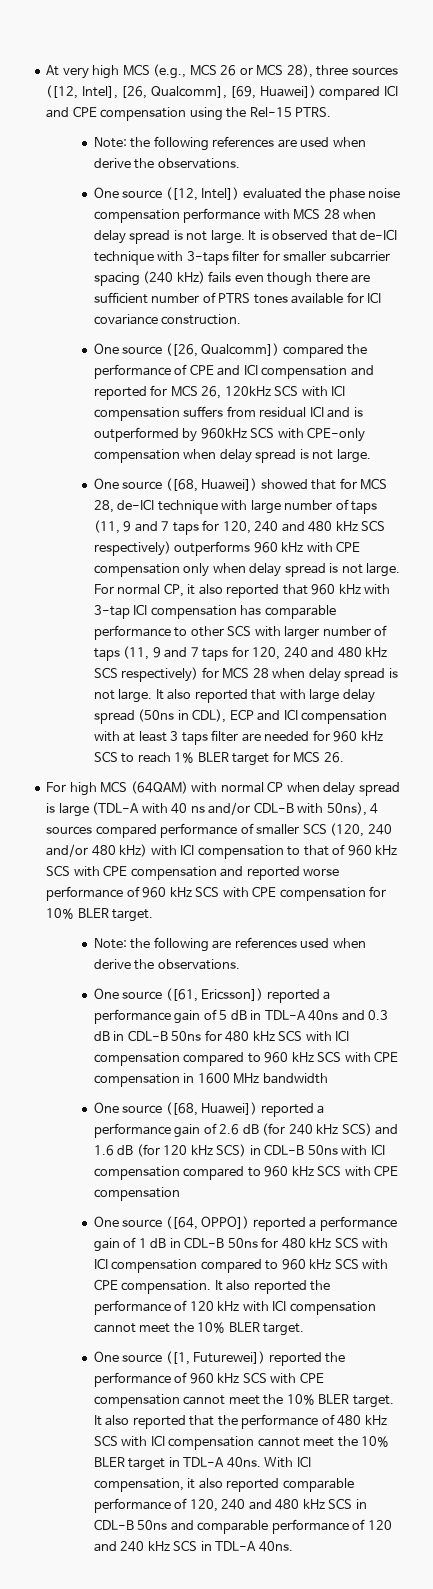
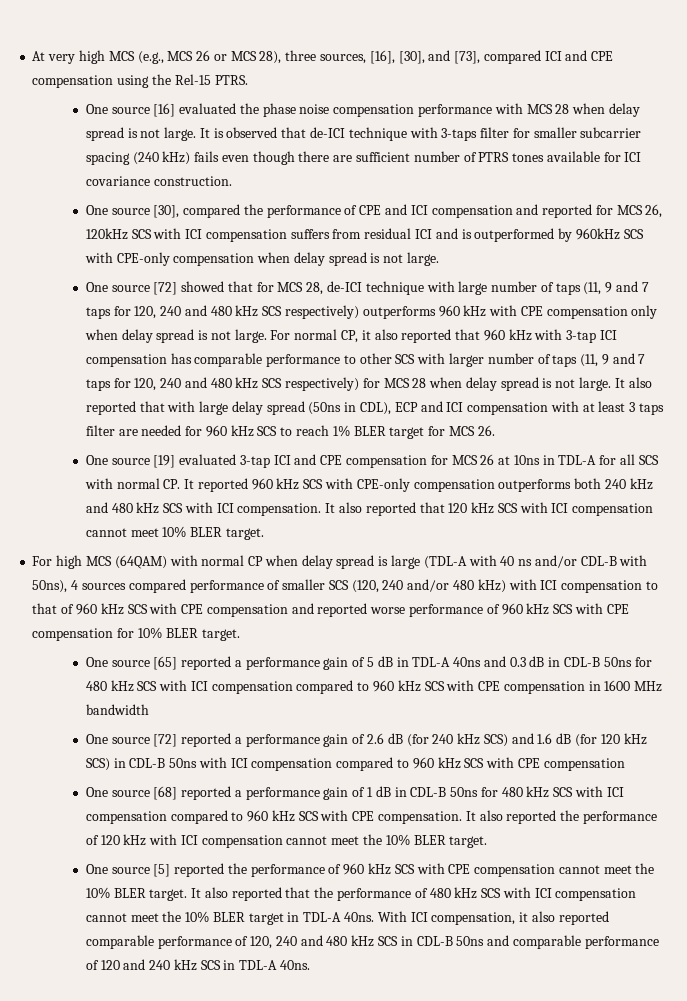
[351,67,398,76] [46,85,316,99] sources ([12, Intel], [26, Qualcomm], [69, Huawei]) -> [319,50,481,64] sources, [16], [30], and [73],
[93,136,366,151] [93,158,240,169] [93,187,240,201] // Note: the following references are used when derive the observations. // One source ([12, Intel]) -> [85,103,176,117] // One source [16]
[165,343,280,357] ([26, Qualcomm]) -> [153,205,180,218] [30],
[165,478,258,492] ([68, Huawei]) -> [153,282,178,295] [72]
(344, 757) none -> [85,454,659,468] [84,478,653,492] [85,502,654,516] [85,526,264,540] // One source [19] evaluated 3-tap ICI and CPE compensation for MCS 26 at 10ns in TDL-A for all SCS with normal CP. It reported 960 kHz SCS with CPE-only compensation outperforms both 240 kHz and 480 kHz SCS with ICI compensation. It also reported that 120 kHz SCS with ICI compensation cannot meet 10% BLER target.
[93,937,366,952] [93,959,240,970] [93,988,264,1002] // Note: the following are references used when derive the observations. // One source ([61, Ericsson]) -> [85,656,178,670] // One source [65]
[165,1102,258,1116] ([68, Huawei]) -> [153,734,178,747] [72]
[165,1216,250,1230] ([64, OPPO]) -> [153,786,178,800] [68]
[165,1351,266,1365] ([1, Futurewei]) -> [153,864,171,877] [5]

